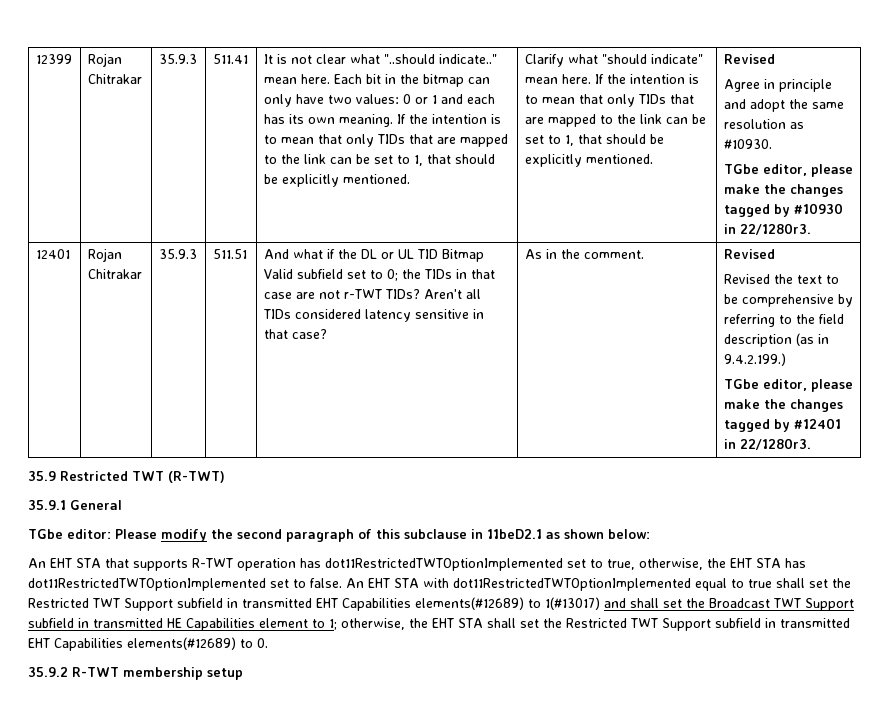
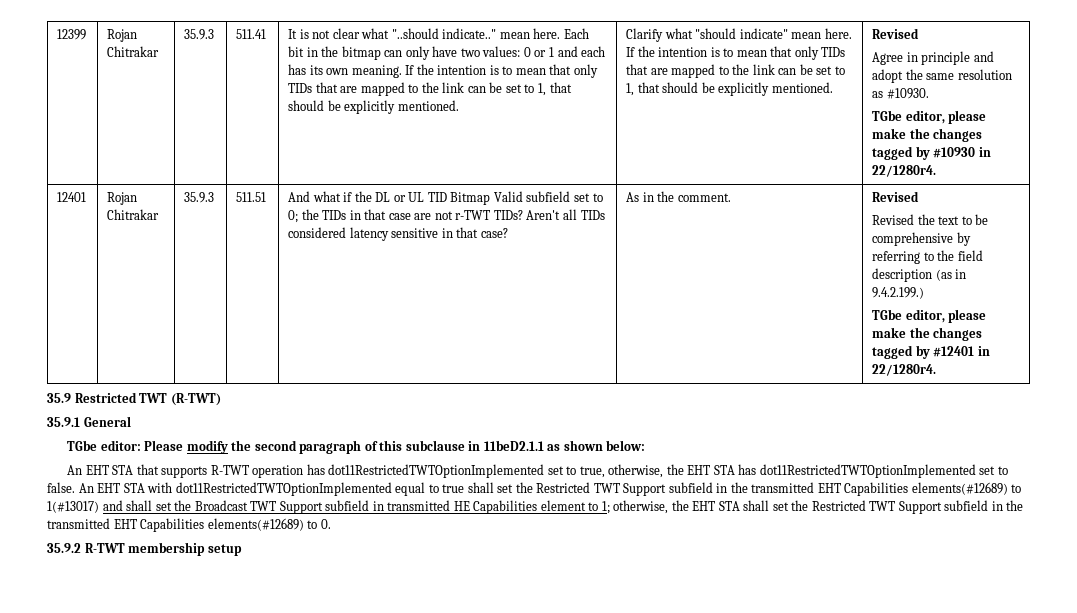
[739,223,811,235] 22/1280r3. -> [872,165,937,177] 22/1280r4.
[739,438,811,450] 22/1280r3. -> [872,364,937,376] 22/1280r4.
[487,529,542,539] 11beD2.1 -> [483,440,544,451] 11beD2.1.1
(238, 603) none -> [730,482,748,493] the
(776, 623) none -> [1006,500,1024,511] the

